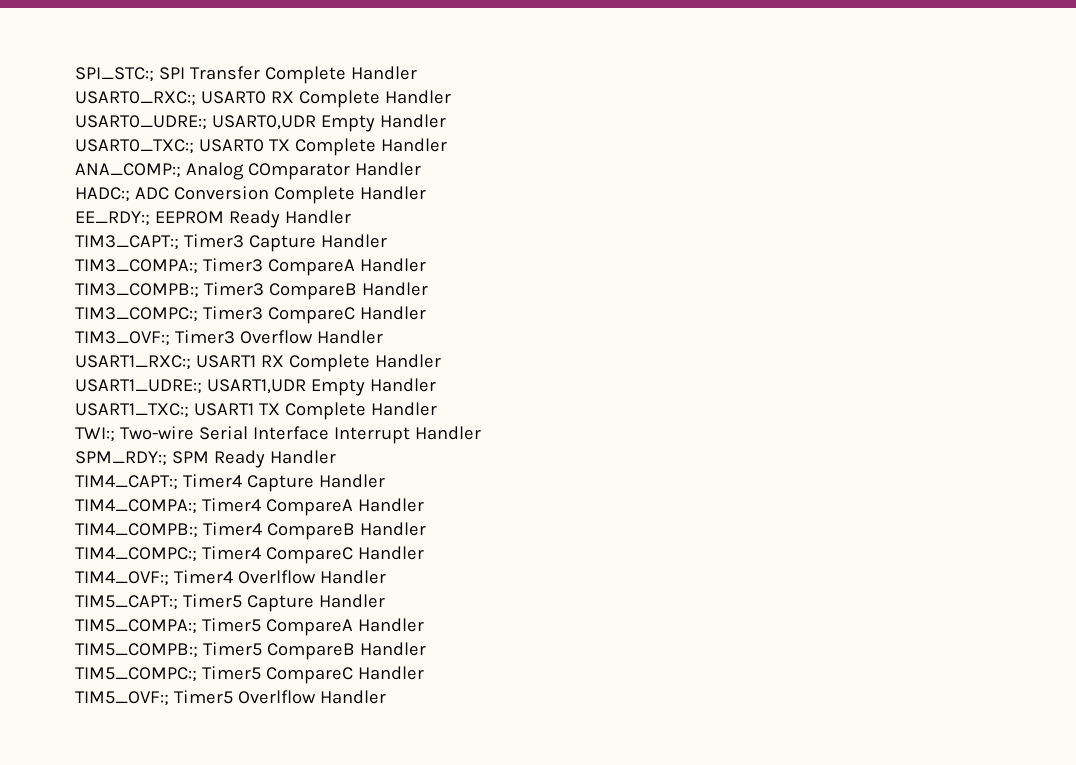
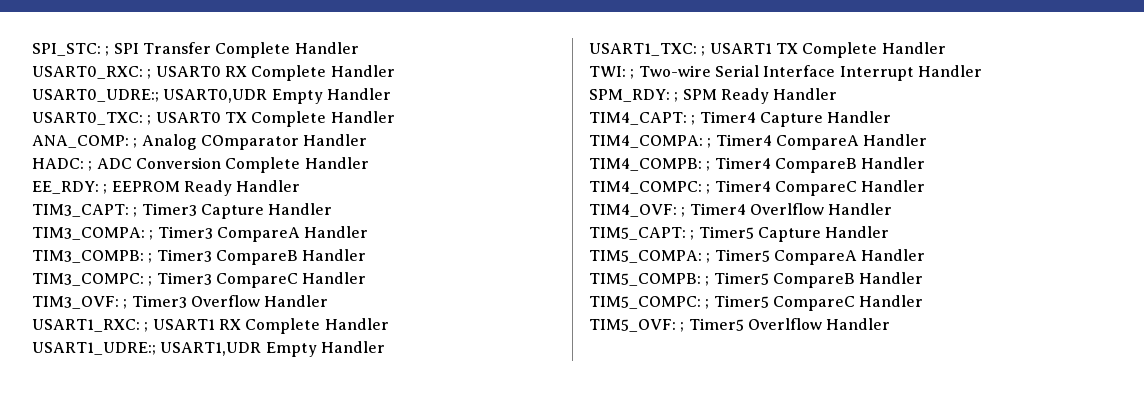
[75,67,154,82] SPI_STC:; -> [32,43,110,56] SPI_STC: ;
[75,91,196,106] USART0_RXC:; -> [32,66,152,79] USART0_RXC: ;
[75,139,194,154] USART0_TXC:; -> [32,112,152,125] USART0_TXC: ;
[75,163,181,178] ANA_COMP:; -> [32,135,138,148] ANA_COMP: ;
[75,187,130,202] HADC:; -> [32,158,93,171] HADC: ;
[75,211,150,226] EE_RDY:; -> [32,181,108,194] EE_RDY: ;
[75,235,179,250] TIM3_CAPT:; -> [32,204,138,217] TIM3_CAPT: ;
[75,259,198,274] TIM3_COMPA:; -> [32,227,154,240] TIM3_COMPA: ;
[75,283,199,298] TIM3_COMPB:; -> [32,250,153,263] TIM3_COMPB: ;
[75,307,198,322] TIM3_COMPC:; -> [32,273,153,286] TIM3_COMPC: ;
[75,331,170,346] TIM3_OVF:; -> [32,296,128,309] TIM3_OVF: ;
[75,355,191,370] USART1_RXC:; -> [32,319,149,332] USART1_RXC: ;
[75,403,189,418] USART1_TXC:; -> [589,43,706,56] USART1_TXC: ;
[75,427,115,442] TWI:; -> [589,66,635,79] TWI: ;
[75,451,167,466] SPM_RDY:; -> [589,89,679,102] SPM_RDY: ;
[75,475,178,490] TIM4_CAPT:; -> [589,112,696,125] TIM4_CAPT: ;
[75,499,197,514] TIM4_COMPA:; -> [589,135,712,148] TIM4_COMPA: ;
[75,523,198,538] TIM4_COMPB:; -> [589,158,711,171] TIM4_COMPB: ;
[75,547,197,562] TIM4_COMPC:; -> [589,181,711,194] TIM4_COMPC: ;
[75,571,169,586] TIM4_OVF:; -> [589,204,686,217] TIM4_OVF: ;
[75,595,178,610] TIM5_CAPT:; -> [589,227,695,240] TIM5_CAPT: ;
[75,619,197,634] TIM5_COMPA:; -> [589,250,711,263] TIM5_COMPA: ;
[75,643,198,658] TIM5_COMPB:; -> [589,273,710,286] TIM5_COMPB: ;
[75,667,197,682] TIM5_COMPC:; -> [589,296,710,309] TIM5_COMPC: ;
[75,691,169,706] TIM5_OVF:; -> [589,319,685,332] TIM5_OVF: ;

